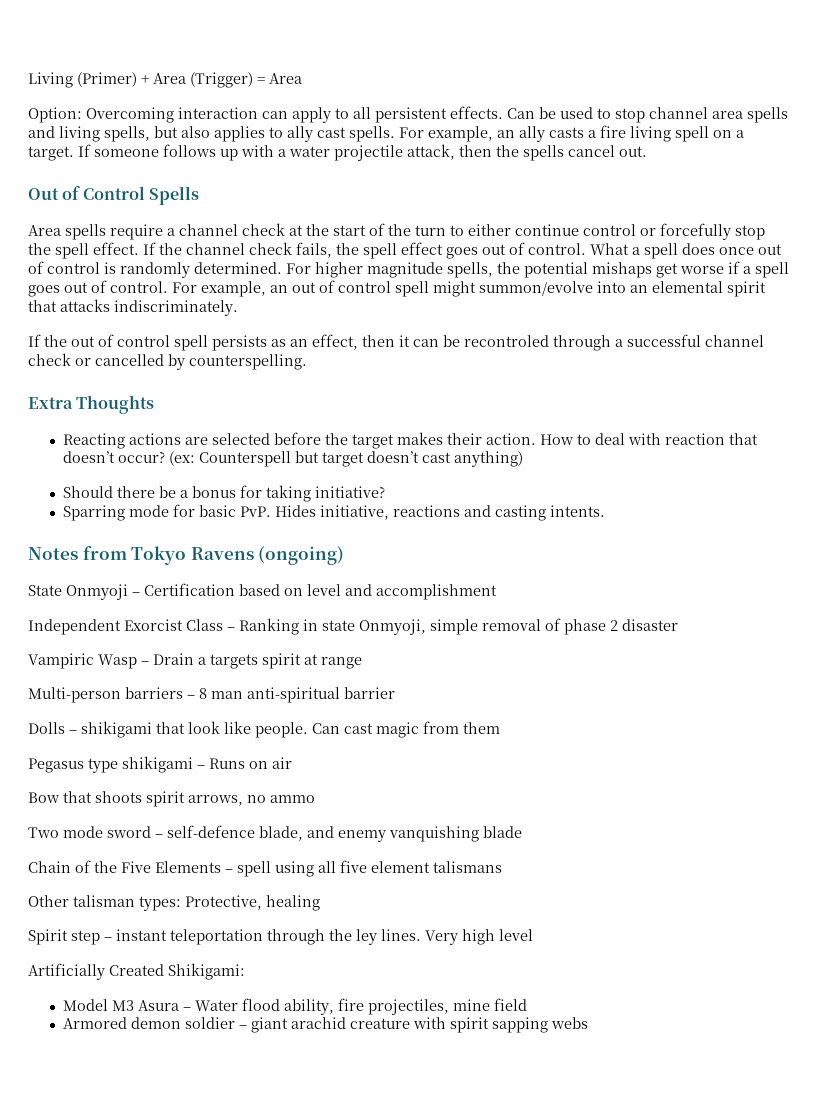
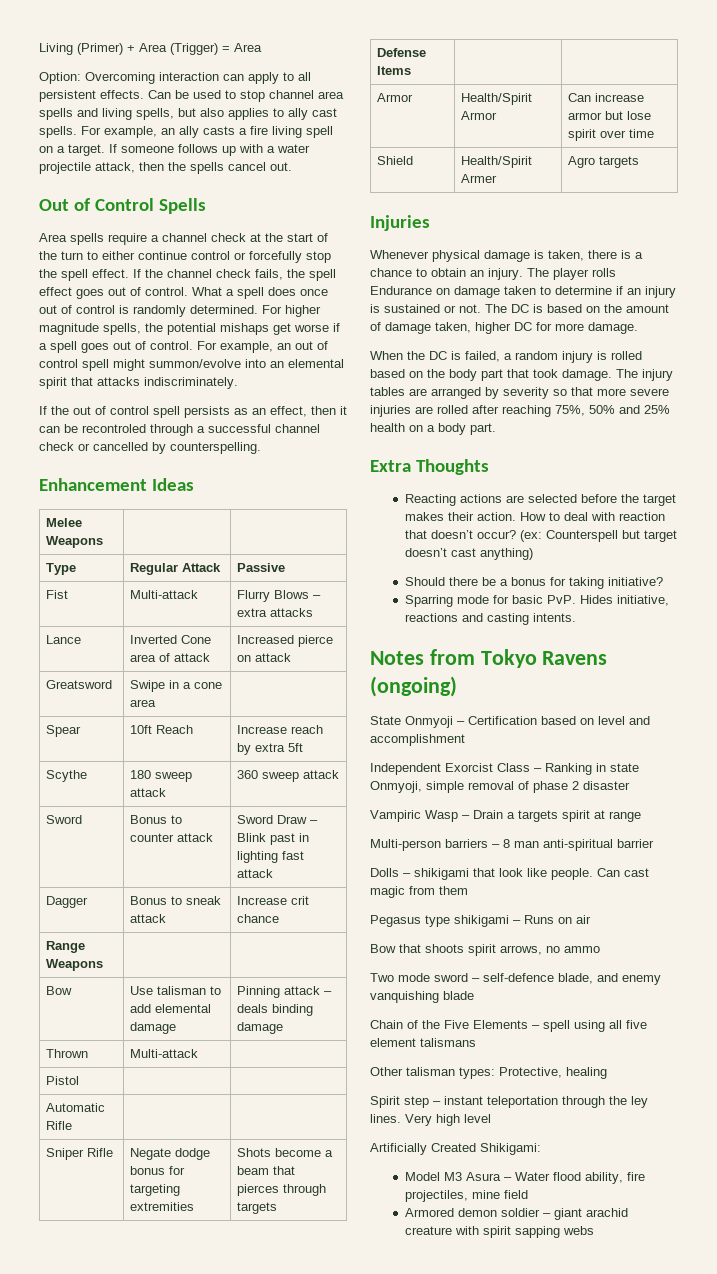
(307, 362) none -> [39,478,194,491] [45,518,82,527] [45,536,103,548] [45,563,76,575] [129,563,221,575] [236,563,285,572] [45,590,68,599] [129,590,198,599] [236,590,321,602] [236,608,313,617] [45,635,81,644] [129,635,211,644] [129,653,210,662] [236,635,333,647] [236,653,291,662] [45,680,112,689] [129,680,222,692] [129,699,156,707] [45,725,81,737] [129,725,193,734] [236,725,323,734] [236,743,303,755] [45,770,87,782] [129,770,192,782] [129,788,166,797] [236,770,339,782] [45,815,82,824] [129,815,182,824] [129,833,213,842] [236,815,318,824] [236,833,309,845] [236,851,304,863] [236,869,273,878] [45,896,88,908] [129,896,221,905] [129,914,166,923] [236,896,309,905] [236,914,279,923] [45,941,85,953] [45,959,103,971] [45,986,72,995] [129,986,221,995] [129,1004,211,1013] [129,1022,176,1034] [236,986,332,998] [236,1004,313,1016] [236,1022,283,1034] [45,1049,88,1058] [129,1049,198,1058] [45,1076,79,1085] [45,1103,105,1112] [45,1121,72,1130] [45,1148,113,1160] [129,1148,210,1160] [129,1166,185,1175] [129,1184,180,1196] [129,1202,194,1211] [236,1148,333,1157] [236,1166,295,1175] [236,1184,326,1196] [236,1202,277,1214] [376,48,426,57] [376,66,411,75] [376,93,413,102] [460,93,532,105] [460,111,497,120] [567,93,644,102] [567,111,651,120] [567,129,654,141] [376,156,413,165] [460,156,532,168] [460,174,497,183] [567,156,639,168] [370,215,430,231] [370,250,643,262] [370,268,616,280] [370,286,676,298] [370,304,669,313] [370,322,638,334] [370,351,642,363] [370,369,673,381] [370,387,669,399] [370,405,670,417] [370,423,496,435] // Enhancement Ideas // Melee Weapons | | // Type | Regular Attack | Passive // Fist | Multi-attack | Flurry Blows – extra attacks // Lance | Inverted Cone area of attack | Increased pierce on attack // Greatsword | Swipe in a cone area | // Spear | 10ft Reach | Increase reach by extra 5ft // Scythe | 180 sweep attack | 360 sweep attack // Sword | Bonus to counter attack | Sword Draw – Blink past in lighting fast attack // Dagger | Bonus to sneak attack | Increase crit chance // Range Weapons | | // Bow | Use talisman to add elemental damage | Pinning attack – deals binding damage // Thrown | Multi-attack | // Pistol | | // Automatic Rifle | | // Sniper Rifle | Negate dodge bonus for targeting extremities | Shots become a beam that pierces through targets // Defense Items | | // Armor | Health/Spirit Armor | Can increase armor but lose spirit over time // Shield | Health/Spirit Armer | Agro targets // Injuries // Whenever physical damage is taken, there is a chance to obtain an injury. The player rolls Endurance on damage taken to determine if an injury is sustained or not. The DC is based on the amount of damage taken, higher DC for more damage. // When the DC is failed, a random injury is rolled based on the body part that took damage. The injury tables are arranged by severity so that more severe injuries are rolled after reaching 75%, 50% and 25% health on a body part.

